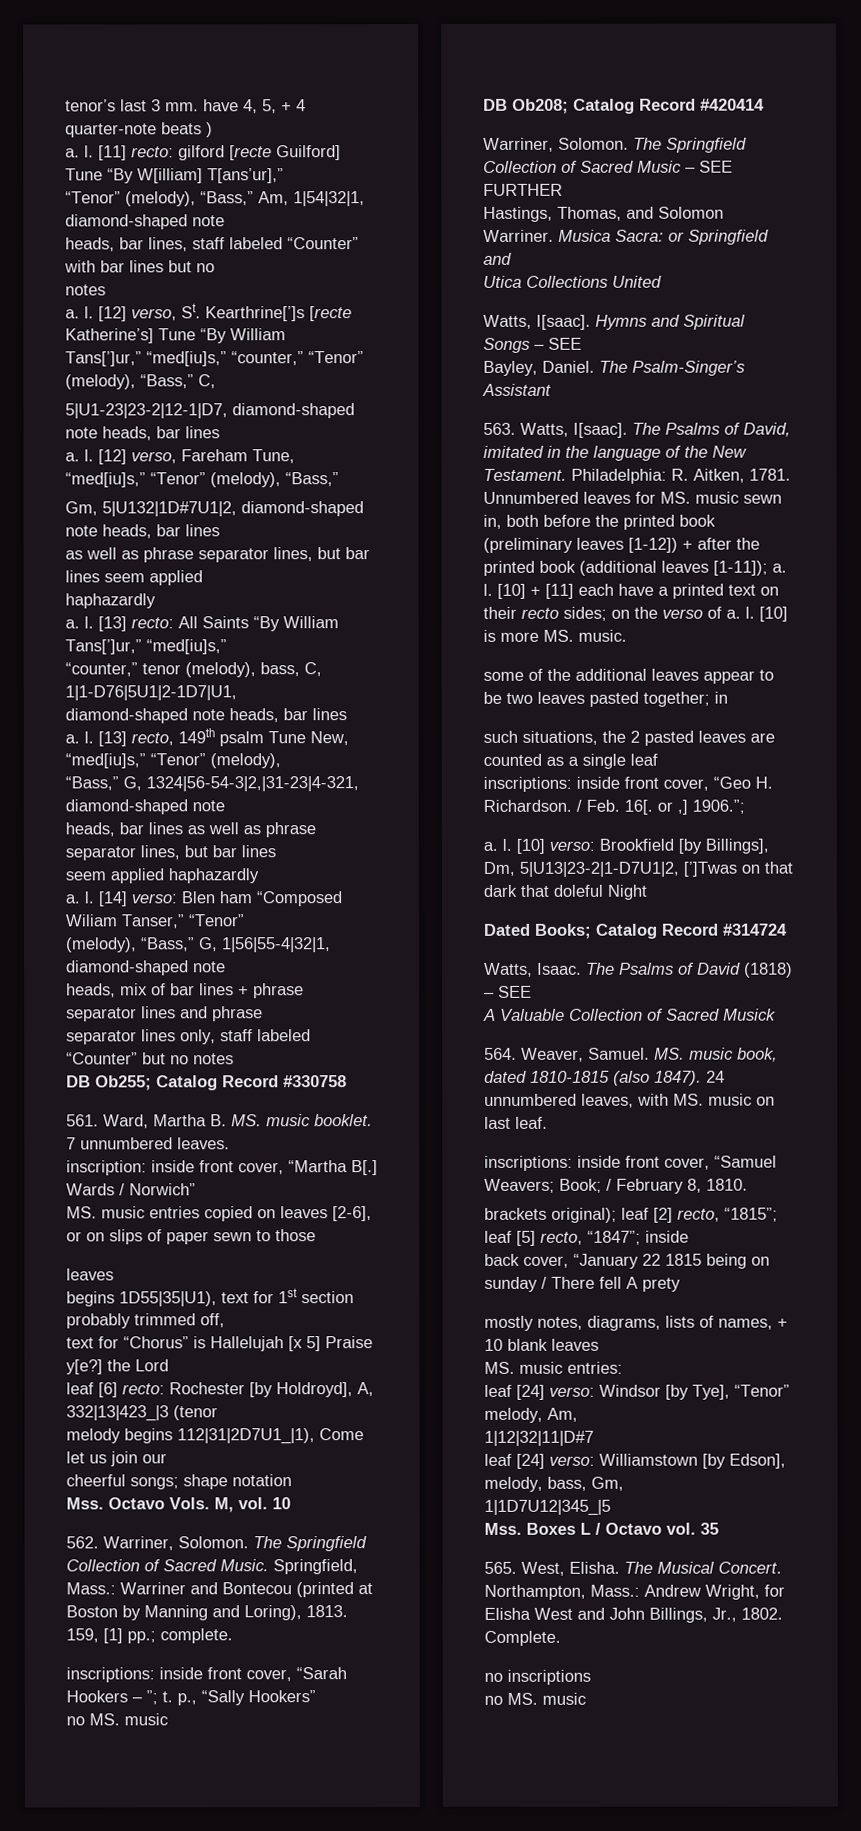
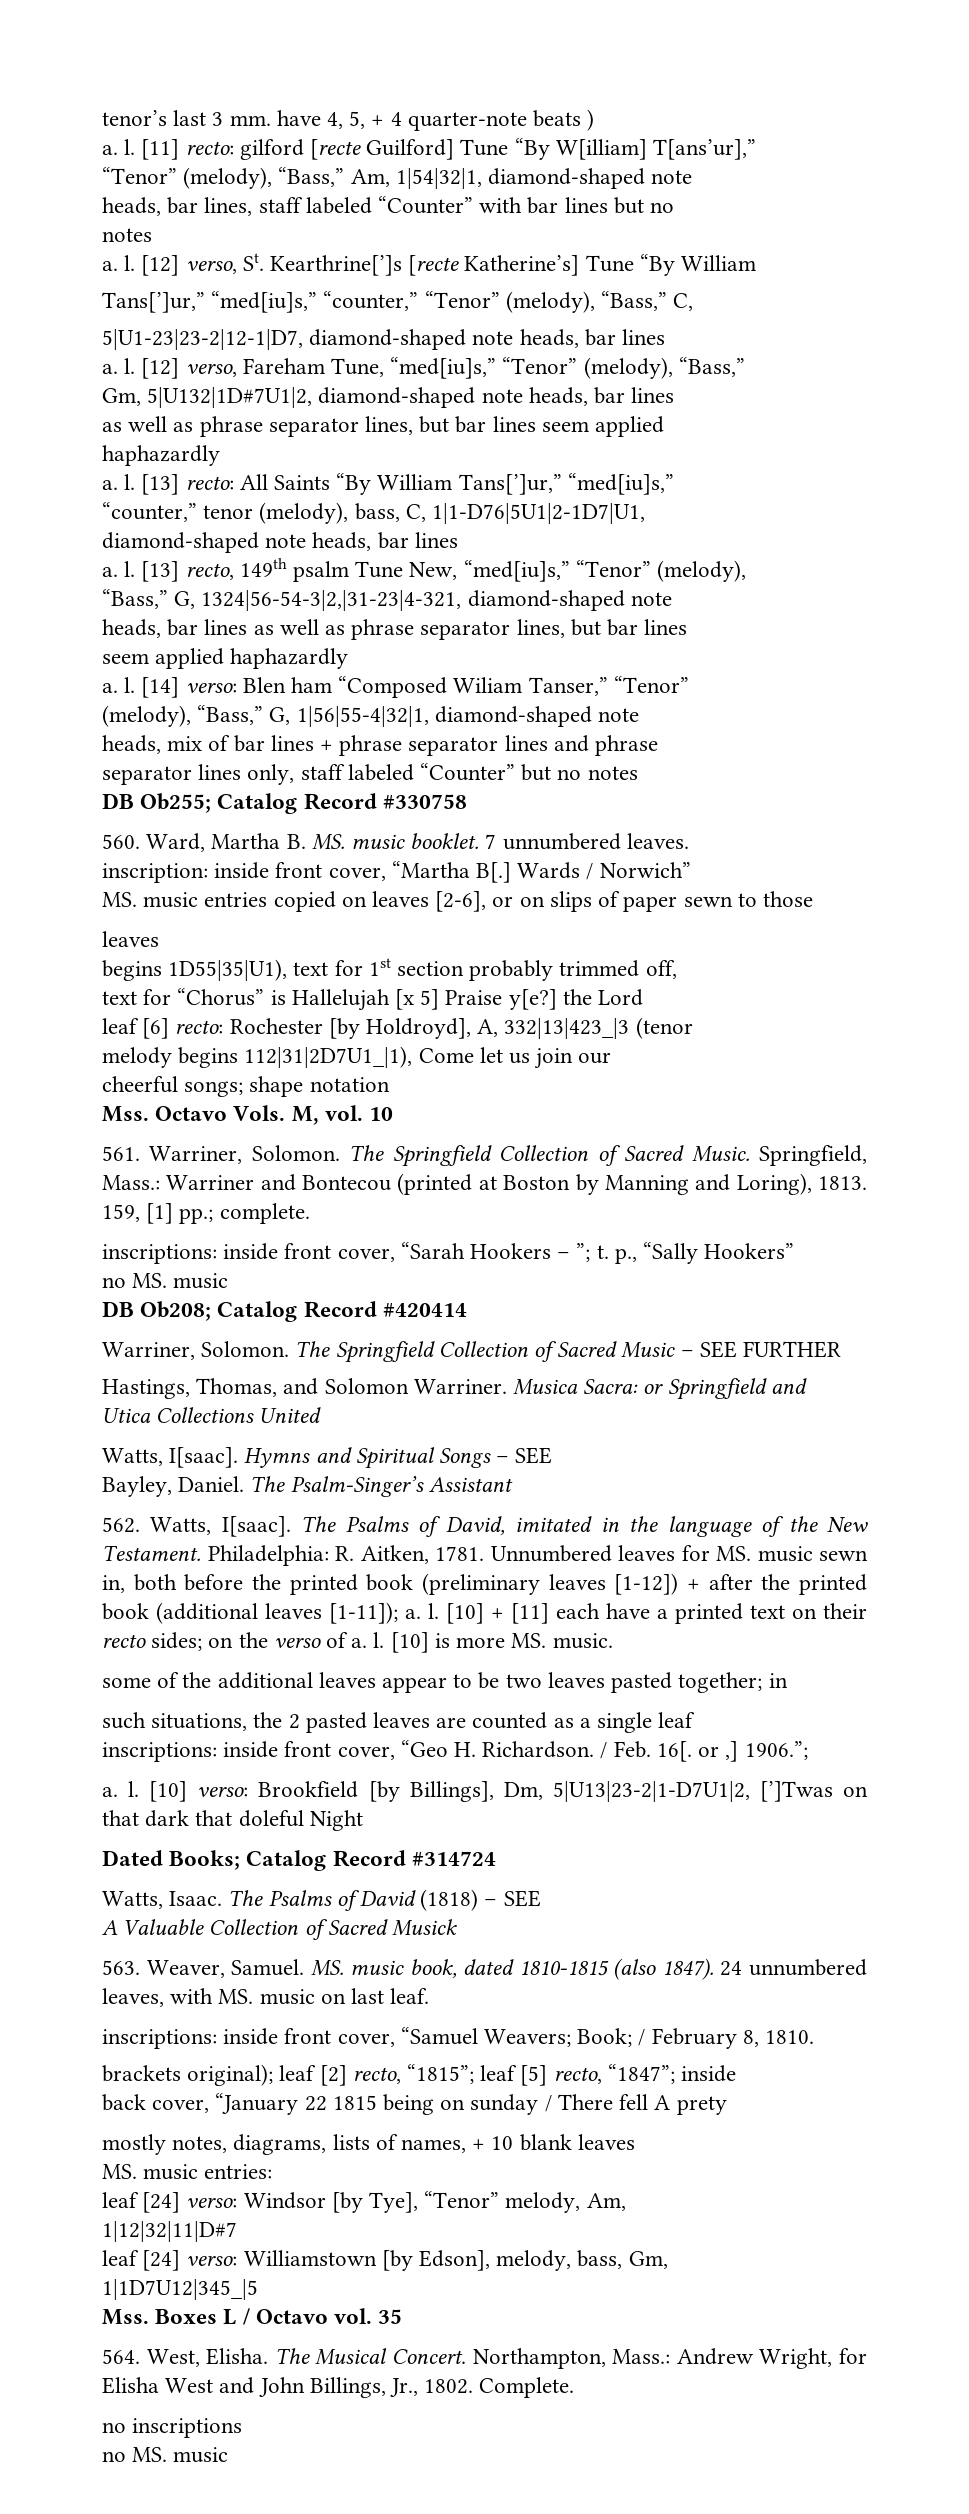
[66,1114,99,1127] 561. -> [102,834,140,849] 560.
[66,1536,99,1549] 562. -> [102,1146,140,1161] 561.
[483,422,516,435] 563. -> [102,1517,140,1533] 562.
[484,1047,517,1060] 564. -> [102,1960,140,1975] 563.
[484,1561,517,1574] 565. -> [102,2349,140,2364] 564.

